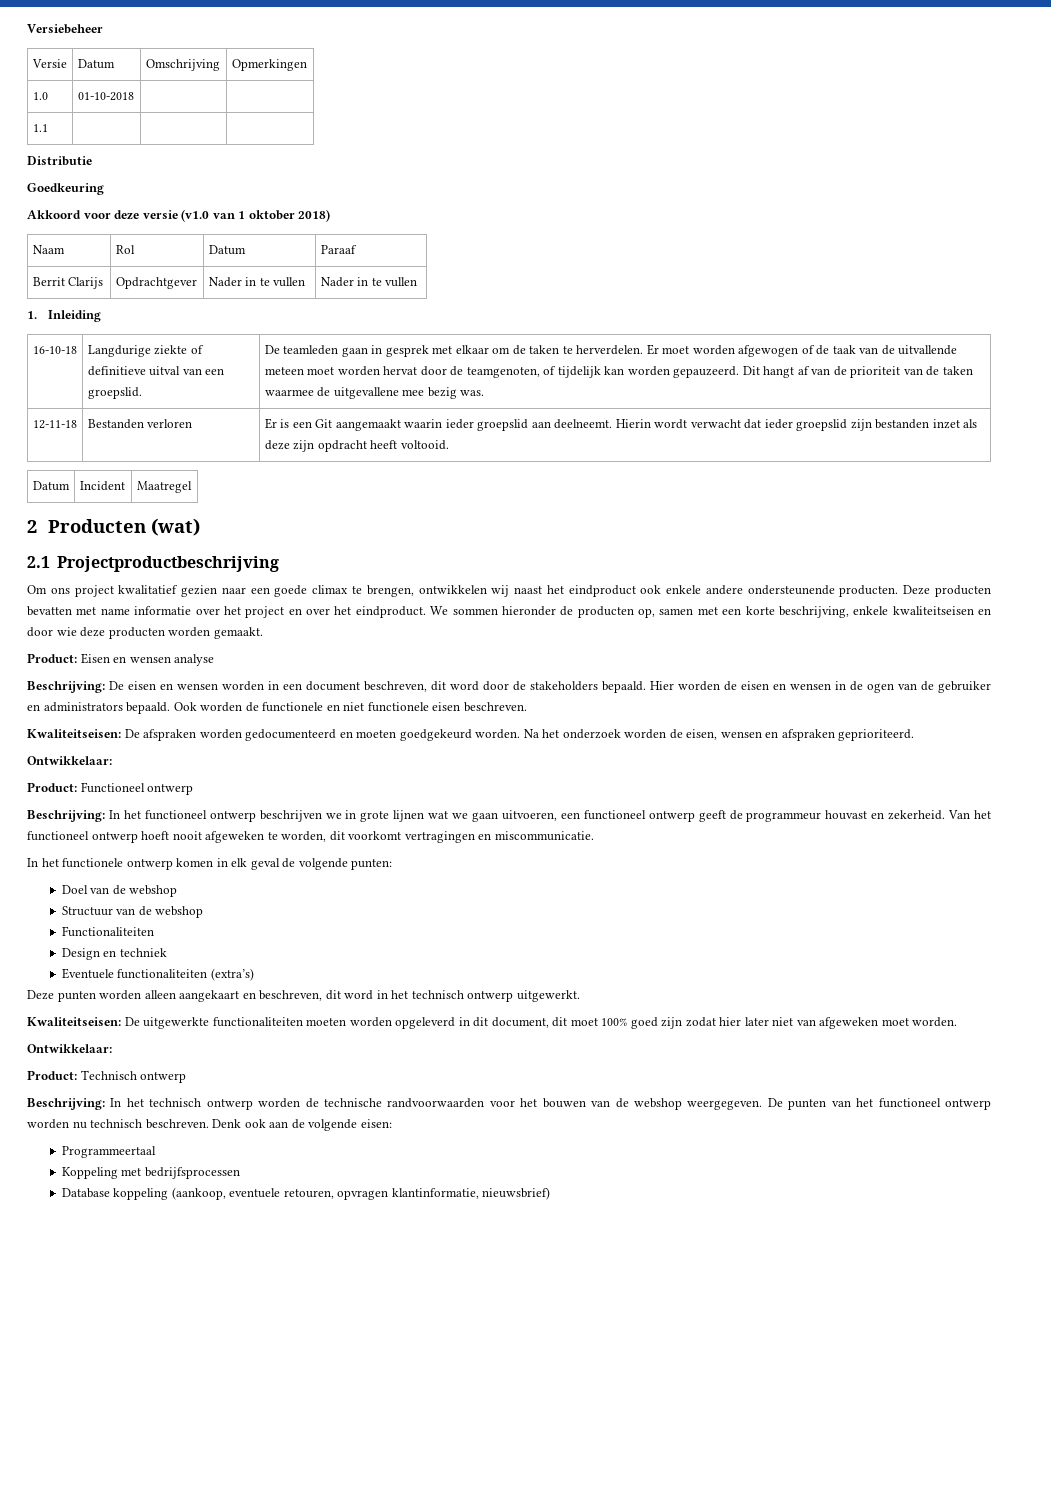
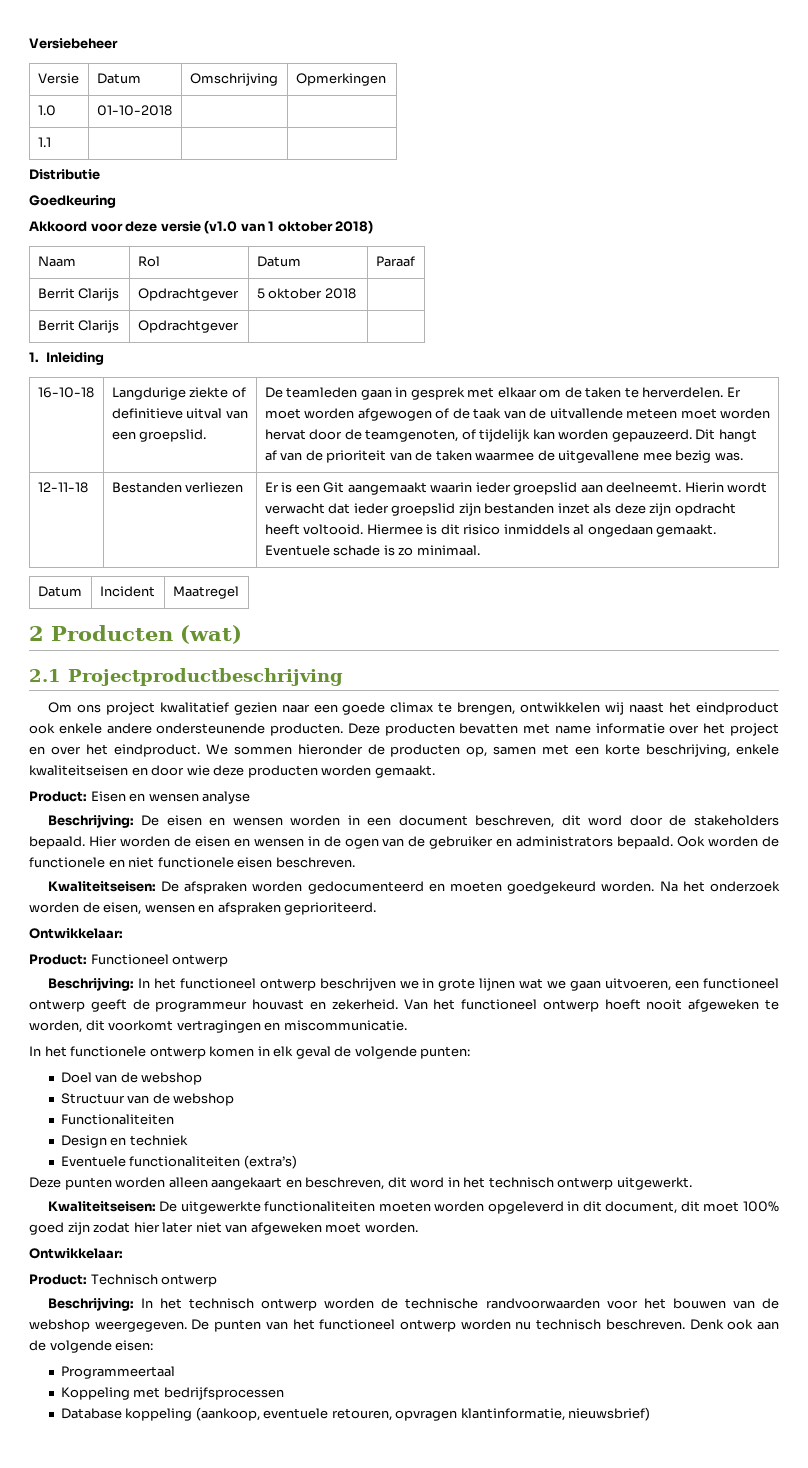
[208,277,306,287] [320,277,418,287] Nader in te vullen | Nader in te vullen -> [256,288,356,299] [37,320,120,333] [137,320,239,333] 5 oktober 2018 | // Berrit Clarijs | Opdrachtgever | |
[147,419,193,428] verloren -> [185,482,244,493] verliezen
(449, 445) none -> [366,524,717,537] [264,545,480,556] Hiermee is dit risico inmiddels al ongedaan gemaakt. Eventuele schade is zo minimaal.

